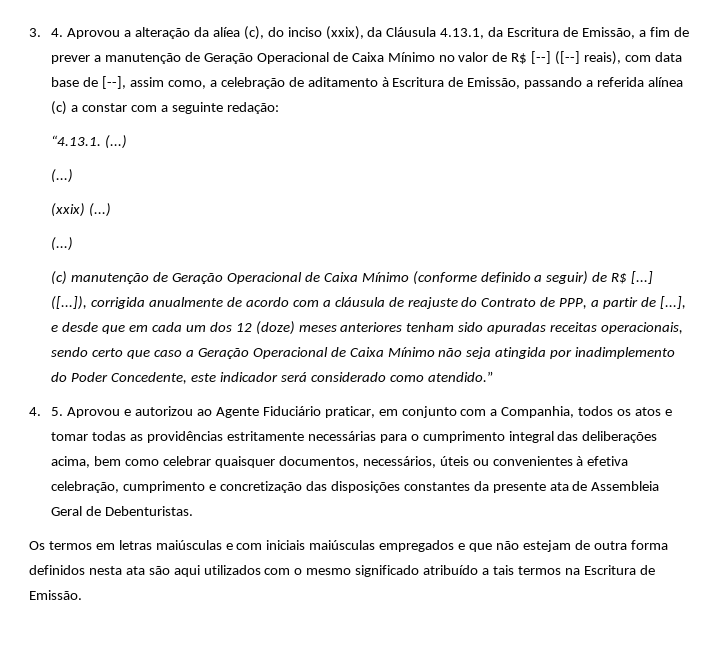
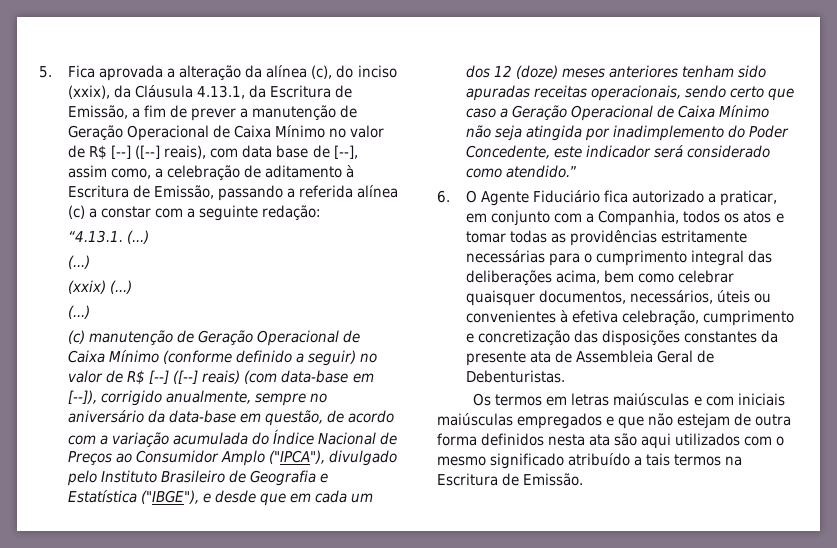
[29,28,121,39] 3. 4. Aprovou -> [39,65,164,81] 5. Fica aprovada
[212,27,240,37] alíea -> [266,65,308,78] alínea
[592,271,654,284] [51,296,686,310] de R$ [...] ([...]), corrigida anualmente de acordo com a cláusula de reajuste do Contrato de PPP, a partir de [...], -> [360,353,378,363] [68,370,374,385] [68,390,328,406] [68,410,395,426] [68,429,398,447] [68,450,398,466] [67,470,329,486] [68,490,200,504] no valor de R$ [--] ([--] reais) (com data-base em [--]), corrigido anualmente, sempre no aniversário da data-base em questão, de acordo com a variação acumulada do Índice Nacional de Preços ao Consumidor Amplo ("IPCA"), divulgado pelo Instituto Brasileiro de Geografia e Estatística ("IBGE"),
[29,406,321,418] 4. 5. Aprovou e autorizou ao Agente Fiduciário -> [437,190,717,206] 6. O Agente Fiduciário fica autorizado a

